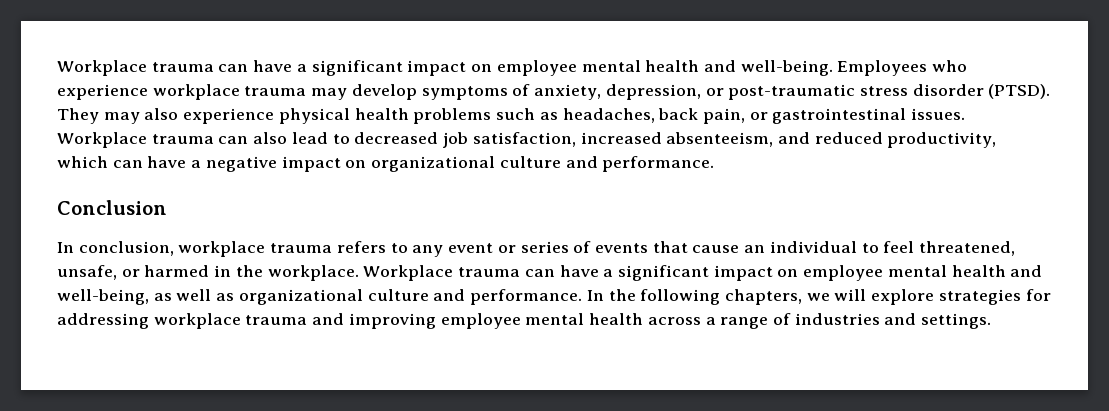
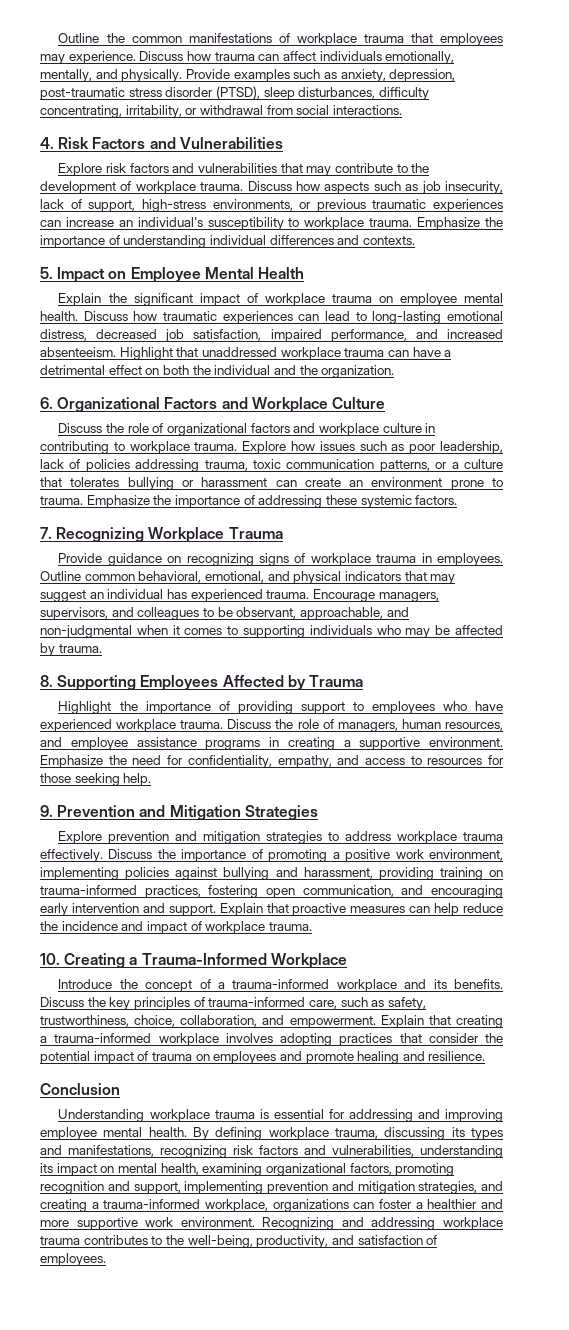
[57,60,968,76] [57,84,1051,100] [57,108,966,124] [57,132,997,148] [57,156,715,172] [57,200,167,215] [57,241,1016,257] [57,265,1043,281] [57,289,1051,305] [57,313,992,329] Workplace trauma can have a significant impact on employee mental health and well-being. Employees who experience workplace trauma may develop symptoms of anxiety, depression, or post-traumatic stress disorder (PTSD). They may also experience physical health problems such as headaches, back pain, or gastrointestinal issues. Workplace trauma can also lead to decreased job satisfaction, increased absenteeism, and reduced productivity, which can have a negative impact on organizational culture and performance. // Conclusion // In conclusion, workplace trauma refers to any event or series of events that cause an individual to feel threatened, unsafe, or harmed in the workplace. Workplace trauma can have a significant impact on employee mental health and well-being, as well as organizational culture and performance. In the following chapters, we will explore strategies for addressing workplace trauma and improving employee mental health across a range of industries and settings. -> [58,33,504,46] [40,51,455,64] [40,69,456,82] [40,86,429,100] [40,105,402,118] [40,137,283,149] [58,163,430,176] [40,181,503,194] [40,199,503,212] [40,217,504,230] [40,235,415,248] [40,267,304,283] [58,293,504,306] [40,311,504,324] [40,329,504,342] [40,347,452,360] [40,365,395,378] [40,397,385,413] [58,423,436,436] [40,441,504,454] [40,459,503,472] [40,477,504,490] [40,495,458,508] [40,527,283,543] [58,553,503,566] [40,571,456,584] [40,589,439,602] [40,607,409,620] [40,625,504,638] [40,643,102,656] [40,675,363,691] [58,701,504,714] [40,719,503,732] [40,737,503,750] [40,755,504,768] [40,773,152,786] [40,805,318,820] [58,831,504,844] [40,849,504,862] [40,867,503,880] [40,885,504,898] [40,903,503,916] [40,921,312,934] [40,953,347,969] [58,979,503,992] [40,997,426,1010] [40,1015,504,1028] [40,1033,503,1046] [40,1051,486,1064] [40,1083,120,1095] [58,1109,504,1122] [40,1127,503,1140] [40,1145,503,1158] [40,1163,455,1176] [40,1181,503,1194] [40,1199,504,1212] [40,1217,503,1230] [40,1235,438,1248] [40,1253,106,1266] Outline the common manifestations of workplace trauma that employees may experience. Discuss how trauma can affect individuals emotionally, mentally, and physically. Provide examples such as anxiety, depression, post-traumatic stress disorder (PTSD), sleep disturbances, difficulty concentrating, irritability, or withdrawal from social interactions. // 4. Risk Factors and Vulnerabilities // Explore risk factors and vulnerabilities that may contribute to the development of workplace trauma. Discuss how aspects such as job insecurity, lack of support, high-stress environments, or previous traumatic experiences can increase an individual's susceptibility to workplace trauma. Emphasize the importance of understanding individual differences and contexts. // 5. Impact on Employee Mental Health // Explain the significant impact of workplace trauma on employee mental health. Discuss how traumatic experiences can lead to long-lasting emotional distress, decreased job satisfaction, impaired performance, and increased absenteeism. Highlight that unaddressed workplace trauma can have a detrimental effect on both the individual and the organization. // 6. Organizational Factors and Workplace Culture // Discuss the role of organizational factors and workplace culture in contributing to workplace trauma. Explore how issues such as poor leadership, lack of policies addressing trauma, toxic communication patterns, or a culture that tolerates bullying or harassment can create an environment prone to trauma. Emphasize the importance of addressing these systemic factors. // 7. Recognizing Workplace Trauma // Provide guidance on recognizing signs of workplace trauma in employees. Outline common behavioral, emotional, and physical indicators that may suggest an individual has experienced trauma. Encourage managers, supervisors, and colleagues to be observant, approachable, and non-judgmental when it comes to supporting individuals who may be affected by trauma. // 8. Supporting Employees Affected by Trauma // Highlight the importance of providing support to employees who have experienced workplace trauma. Discuss the role of managers, human resources, and employee assistance programs in creating a supportive environment. Emphasize the need for confidentiality, empathy, and access to resources for those seeking help. // 9. Prevention and Mitigation Strategies // Explore prevention and mitigation strategies to address workplace trauma effectively. Discuss the importance of promoting a positive work environment, implementing policies against bullying and harassment, providing training on trauma-informed practices, fostering open communication, and encouraging early intervention and support. Explain that proactive measures can help reduce the incidence and impact of workplace trauma. // 10. Creating a Trauma-Informed Workplace // Introduce the concept of a trauma-informed workplace and its benefits. Discuss the key principles of trauma-informed care, such as safety, trustworthiness, choice, collaboration, and empowerment. Explain that creating a trauma-informed workplace involves adopting practices that consider the potential impact of trauma on employees and promote healing and resilience. // Conclusion // Understanding workplace trauma is essential for addressing and improving employee mental health. By defining workplace trauma, discussing its types and manifestations, recognizing risk factors and vulnerabilities, understanding its impact on mental health, examining organizational factors, promoting recognition and support, implementing prevention and mitigation strategies, and creating a trauma-informed workplace, organizations can foster a healthier and more supportive work environment. Recognizing and addressing workplace trauma contributes to the well-being, productivity, and satisfaction of employees.

